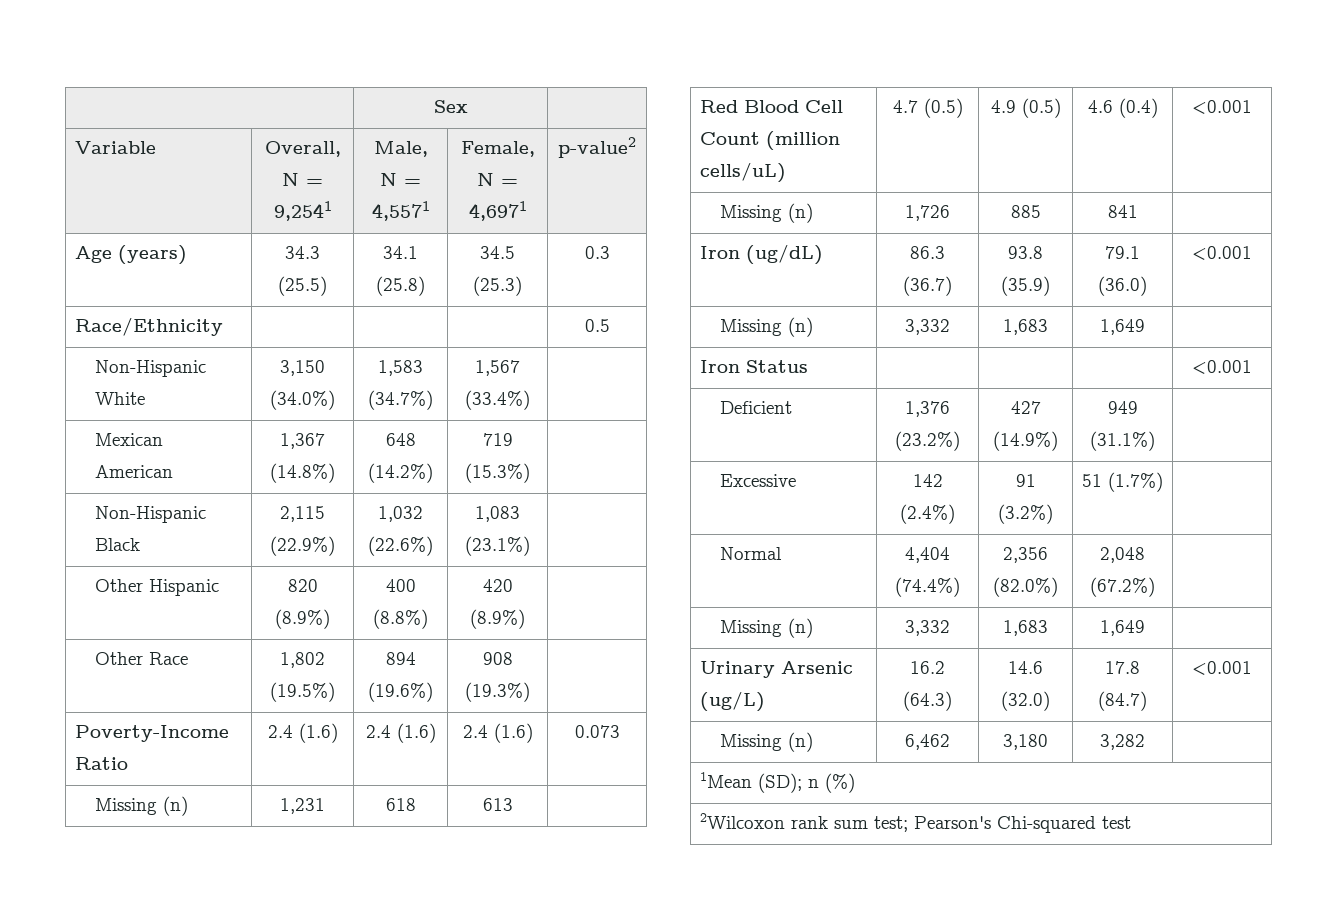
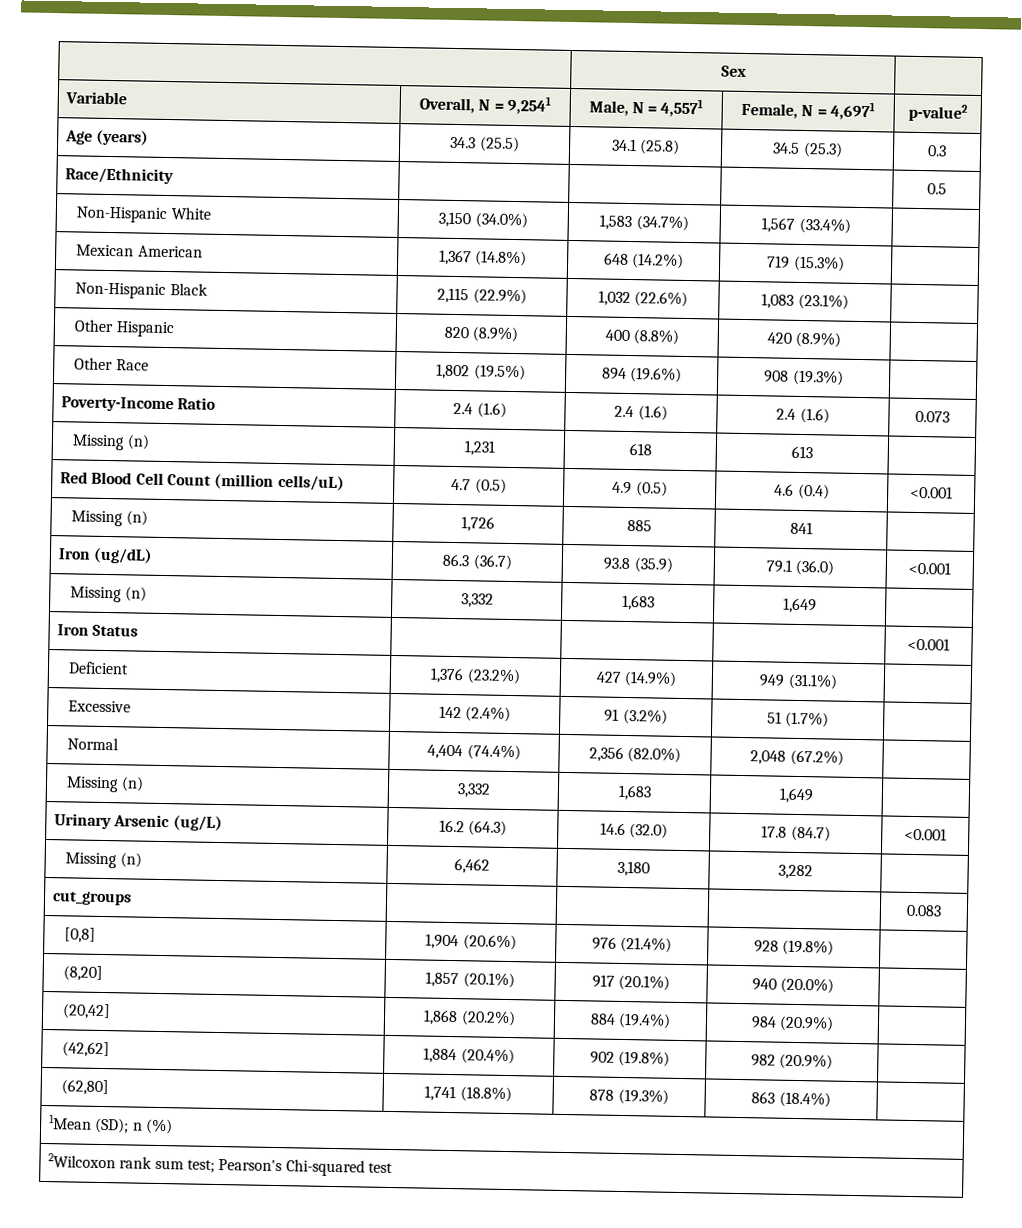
(1145, 742) none -> [52,891,133,906] [906,904,942,917] [64,927,97,943] [425,933,517,951] [591,936,673,953] [753,939,835,956] [63,965,104,982] [425,971,515,989] [591,974,671,991] [751,977,835,994] [62,1003,112,1020] [423,1009,516,1027] [589,1012,672,1029] [750,1015,835,1032] [62,1041,111,1058] [423,1047,515,1065] [589,1050,671,1067] [750,1053,834,1070] [61,1079,110,1096] [424,1085,512,1103] [589,1088,669,1105] [751,1091,831,1108] // cut_groups | | | | 0.083 // [0,8] | 1,904 (20.6%) | 976 (21.4%) | 928 (19.8%) | // (8,20] | 1,857 (20.1%) | 917 (20.1%) | 940 (20.0%) | // (20,42] | 1,868 (20.2%) | 884 (19.4%) | 984 (20.9%) | // (42,62] | 1,884 (20.4%) | 902 (19.8%) | 982 (20.9%) | // (62,80] | 1,741 (18.8%) | 878 (19.3%) | 863 (18.4%) |

